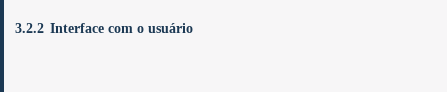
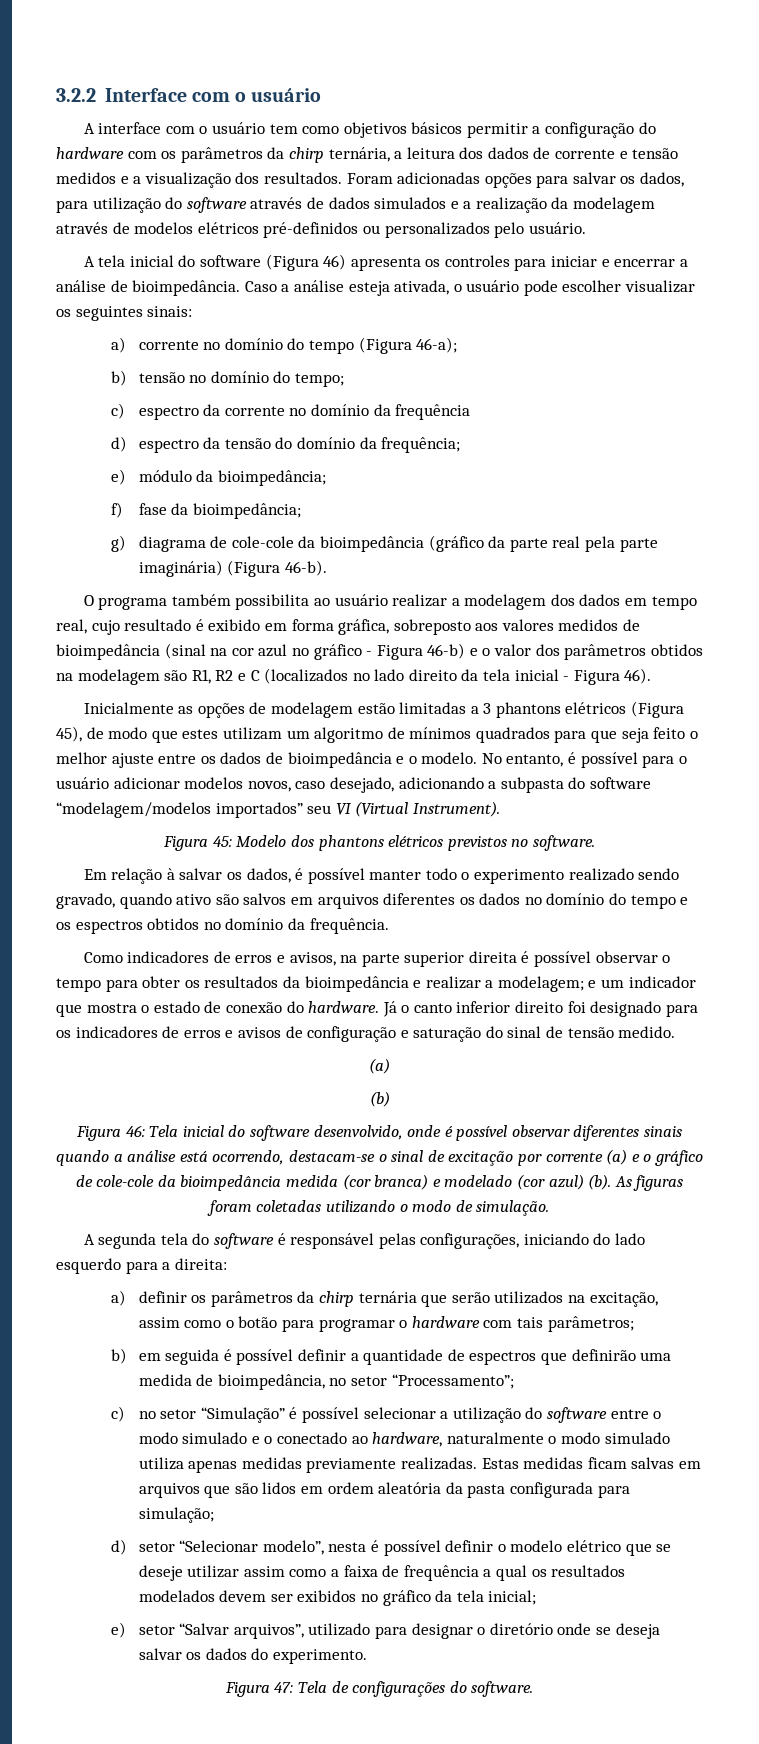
(194, 28) none -> [83,122,656,138] [56,147,679,163] [56,172,685,188] [56,197,656,213] [56,222,586,238] [83,254,688,271] [56,280,696,296] [56,306,193,321] [111,337,458,354] [111,370,345,387] [111,403,471,420] [111,436,461,453] [111,469,326,486] [111,502,301,519] [111,535,658,552] [138,560,327,577] [83,594,697,610] [56,619,641,635] [56,643,703,660] [56,668,652,685] [83,701,685,718] [56,726,698,743] [56,752,687,768] [56,777,651,793] [56,801,500,818] [163,835,595,851] [83,868,680,884] [56,893,689,909] [56,918,389,934] [83,951,671,967] [56,976,696,992] [56,1001,698,1017] [56,1026,676,1042] [369,1058,390,1074] [369,1091,390,1107] [75,1125,683,1141] [56,1149,703,1166] [75,1174,684,1191] [206,1200,550,1216] [83,1233,646,1249] [56,1258,227,1274] [111,1290,658,1307] [138,1316,634,1332] [111,1348,672,1365] [138,1374,514,1390] [111,1406,662,1423] [138,1432,670,1447] [138,1457,702,1473] [138,1482,630,1498] [138,1507,214,1523] [111,1539,672,1556] [138,1565,626,1581] [138,1590,537,1606] [111,1622,660,1639] [138,1648,368,1664] [224,1681,534,1697] // A interface com o usuário tem como objetivos básicos permitir a configuração do hardware com os parâmetros da chirp ternária, a leitura dos dados de corrente e tensão medidos e a visualização dos resultados. Foram adicionadas opções para salvar os dados, para utilização do software através de dados simulados e a realização da modelagem através de modelos elétricos pré-definidos ou personalizados pelo usuário. // A tela inicial do software (Figura 46) apresenta os controles para iniciar e encerrar a análise de bioimpedância. Caso a análise esteja ativada, o usuário pode escolher visualizar os seguintes sinais: // a) corrente no domínio do tempo (Figura 46-a); // b) tensão no domínio do tempo; // c) espectro da corrente no domínio da frequência // d) espectro da tensão do domínio da frequência; // e) módulo da bioimpedância; // f) fase da bioimpedância; // g) diagrama de cole-cole da bioimpedância (gráfico da parte real pela parte imaginária) (Figura 46-b). // O programa também possibilita ao usuário realizar a modelagem dos dados em tempo real, cujo resultado é exibido em forma gráfica, sobreposto aos valores medidos de bioimpedância (sinal na cor azul no gráfico - Figura 46-b) e o valor dos parâmetros obtidos na modelagem são R1, R2 e C (localizados no lado direito da tela inicial - Figura 46). // Inicialmente as opções de modelagem estão limitadas a 3 phantons elétricos (Figura 45), de modo que estes utilizam um algoritmo de mínimos quadrados para que seja feito o melhor ajuste entre os dados de bioimpedância e o modelo. No entanto, é possível para o usuário adicionar modelos novos, caso desejado, adicionando a subpasta do software “modelagem/modelos importados” seu VI (Virtual Instrument). // Figura 45: Modelo dos phantons elétricos previstos no software. // Em relação à salvar os dados, é possível manter todo o experimento realizado sendo gravado, quando ativo são salvos em arquivos diferentes os dados no domínio do tempo e os espectros obtidos no domínio da frequência. // Como indicadores de erros e avisos, na parte superior direita é possível observar o tempo para obter os resultados da bioimpedância e realizar a modelagem; e um indicador que mostra o estado de conexão do hardware. Já o canto inferior direito foi designado para os indicadores de erros e avisos de configuração e saturação do sinal de tensão medido. // (a) // (b) // Figura 46: Tela inicial do software desenvolvido, onde é possível observar diferentes sinais quando a análise está ocorrendo, destacam-se o sinal de excitação por corrente (a) e o gráfico de cole-cole da bioimpedância medida (cor branca) e modelado (cor azul) (b). As figuras foram coletadas utilizando o modo de simulação. // A segunda tela do software é responsável pelas configurações, iniciando do lado esquerdo para a direita: // a) definir os parâmetros da chirp ternária que serão utilizados na excitação, assim como o botão para programar o hardware com tais parâmetros; // b) em seguida é possível definir a quantidade de espectros que definirão uma medida de bioimpedância, no setor “Processamento”; // c) no setor “Simulação” é possível selecionar a utilização do software entre o modo simulado e o conectado ao hardware, naturalmente o modo simulado utiliza apenas medidas previamente realizadas. Estas medidas ficam salvas em arquivos que são lidos em ordem aleatória da pasta configurada para simulação; // d) setor “Selecionar modelo”, nesta é possível definir o modelo elétrico que se deseje utilizar assim como a faixa de frequência a qual os resultados modelados devem ser exibidos no gráfico da tela inicial; // e) setor “Salvar arquivos”, utilizado para designar o diretório onde se deseja salvar os dados do experimento. // Figura 47: Tela de configurações do software.

